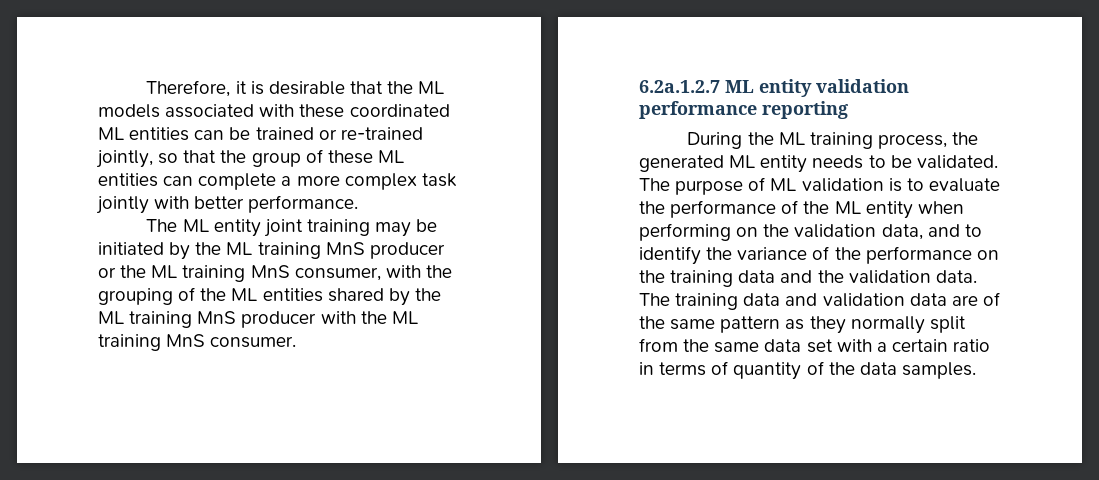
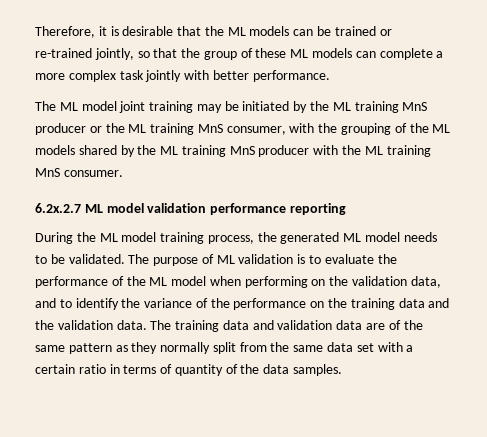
[165,104,450,118] [98,127,190,141] associated with these coordinated ML entities -> (290, 31) none
[98,173,158,187] entities -> [312,48,353,58] models
[213,219,261,237] entity -> [81,101,117,111] model
[262,288,323,302] entities -> [35,145,75,155] models
[639,79,812,97] 6.2a.1.2.7 ML entity -> [35,203,144,213] 6.2x.2.7 ML model
(805, 138) none -> [121,232,157,242] model
[760,155,808,173] entity -> [365,232,401,242] model
[865,201,913,219] entity -> [171,276,207,286] model

